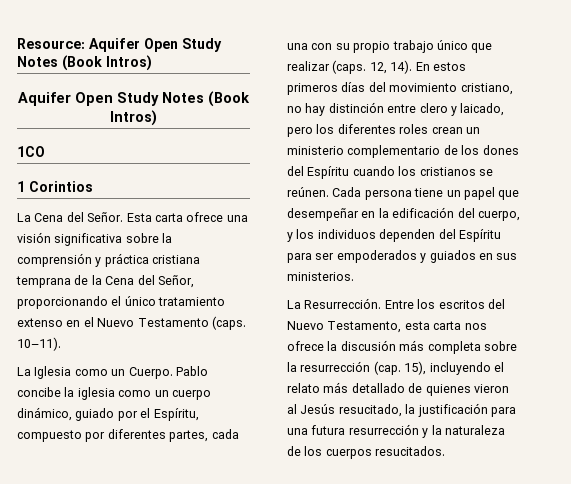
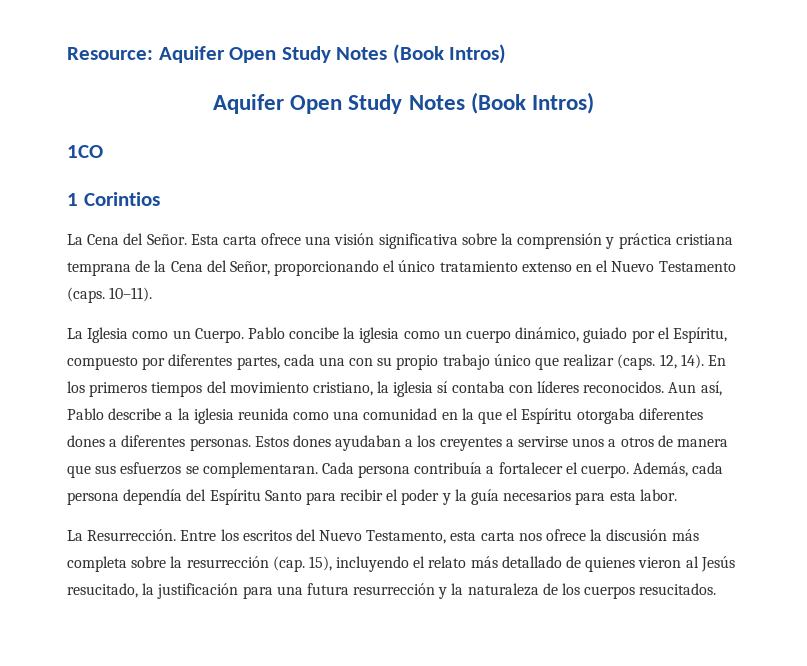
[432,62,466,71] [287,82,513,95] [287,102,505,116] [287,124,480,137] [287,145,519,158] [287,166,493,179] [287,187,520,200] [287,207,520,221] [287,229,501,242] [287,250,518,263] [287,272,354,281] estos primeros días del movimiento cristiano, no hay distinción entre clero y laicado, pero los diferentes roles crean un ministerio complementario de los dones del Espíritu cuando los cristianos se reúnen. Cada persona tiene un papel que desempeñar en la edificación del cuerpo, y los individuos dependen del Espíritu para ser empoderados y guiados en sus ministerios. -> [67,381,722,397] [67,408,703,424] [67,435,728,451] [67,462,724,478] [67,489,677,505] los primeros tiempos del movimiento cristiano, la iglesia sí contaba con líderes reconocidos. Aun así, Pablo describe a la iglesia reunida como una comunidad en la que el Espíritu otorgaba diferentes dones a diferentes personas. Estos dones ayudaban a los creyentes a servirse unos a otros de manera que sus esfuerzos se complementaran. Cada persona contribuía a fortalecer el cuerpo. Además, cada persona dependía del Espíritu Santo para recibir el poder y la guía necesarios para esta labor.

